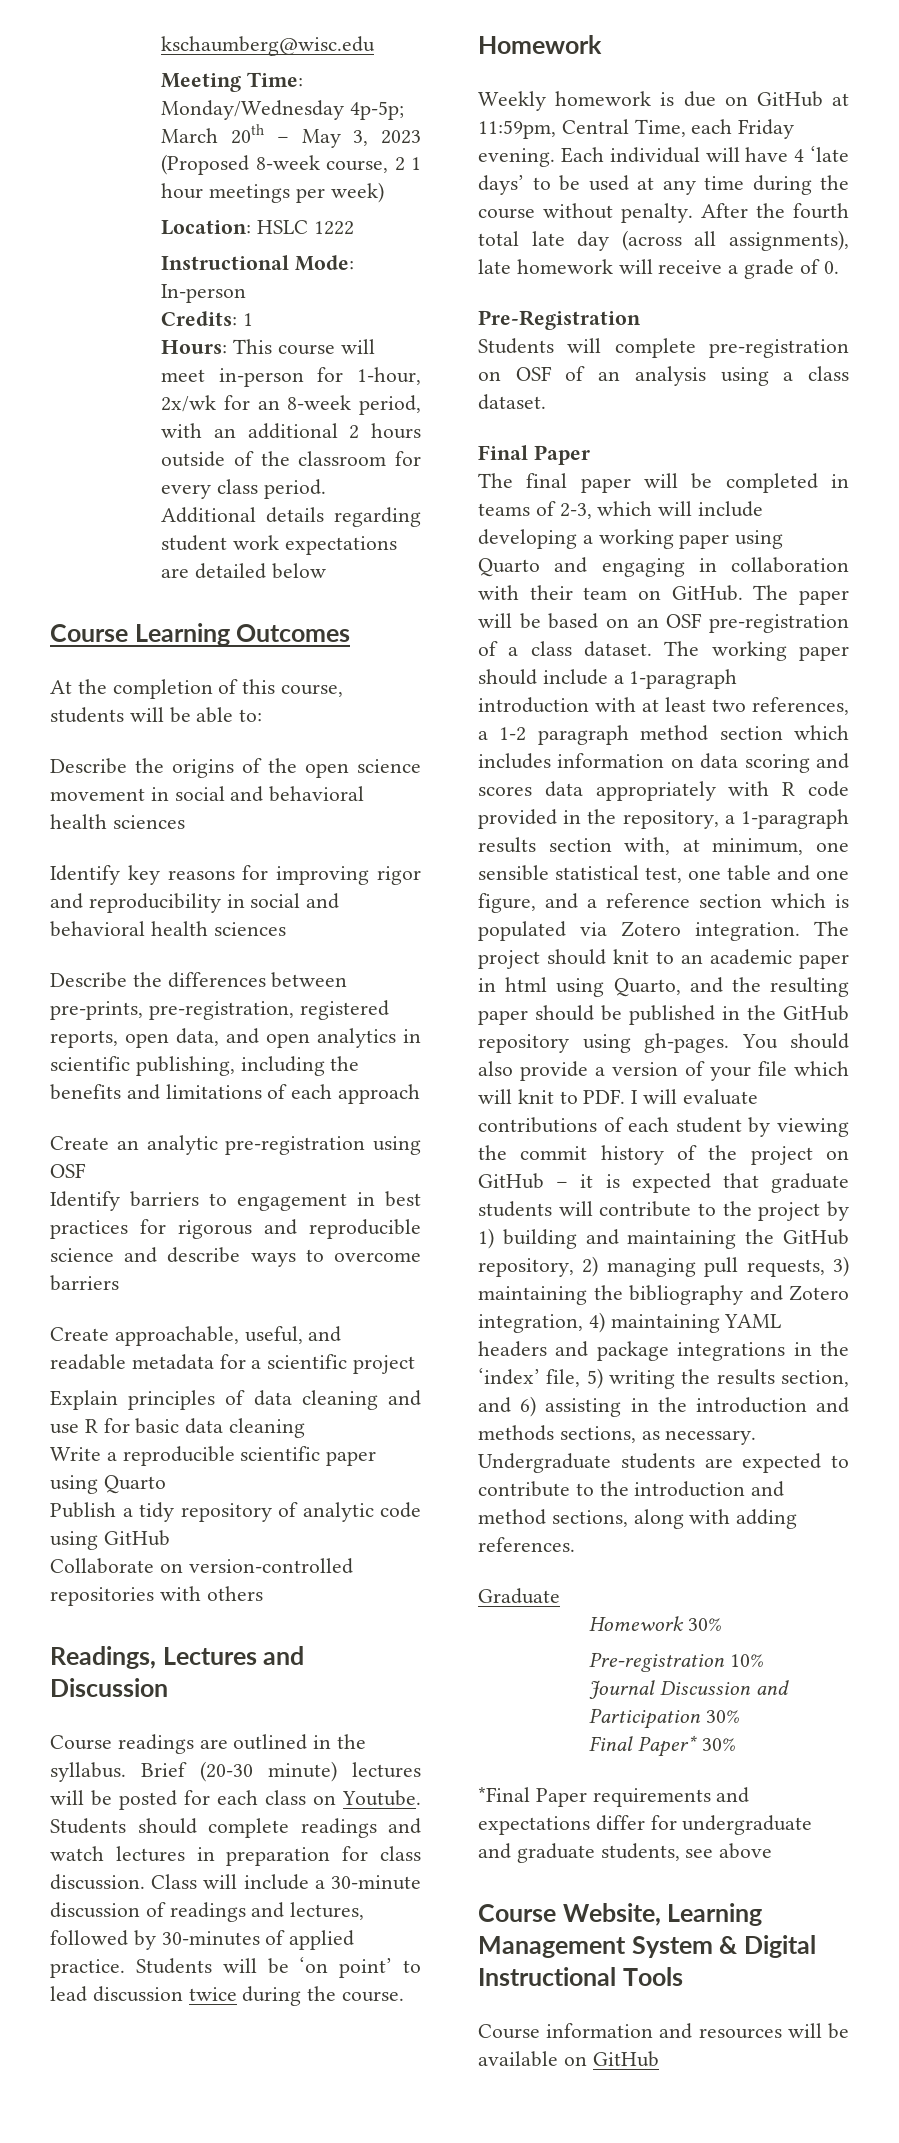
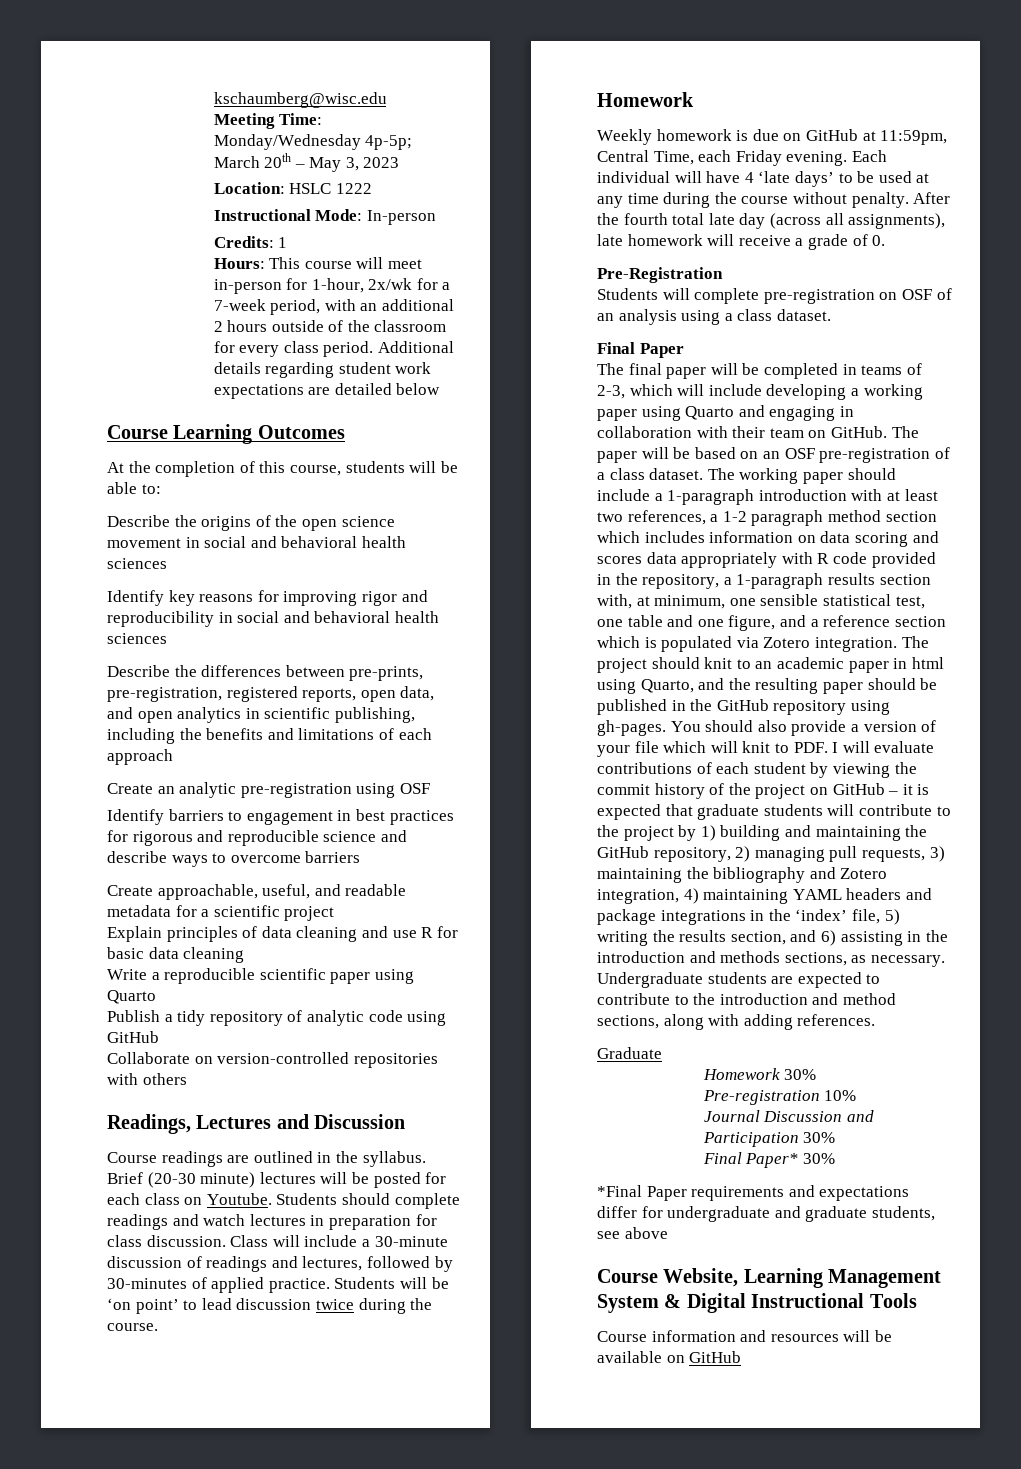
[161,154,422,175] [161,182,384,203] (Proposed 8-week course, 2 1 hour meetings per week) -> (400, 162) none
[257,395,352,410] an 8-week -> [442,282,451,290] [213,299,266,311] a 7-week

